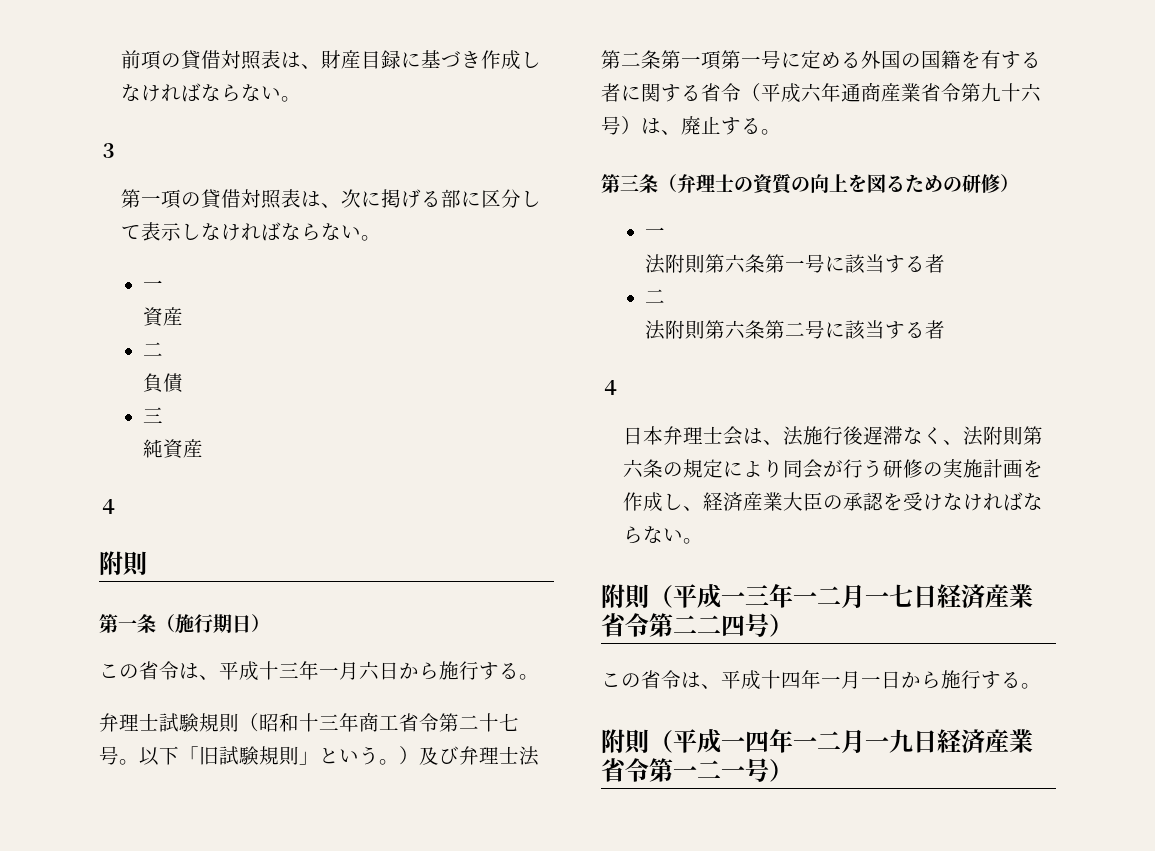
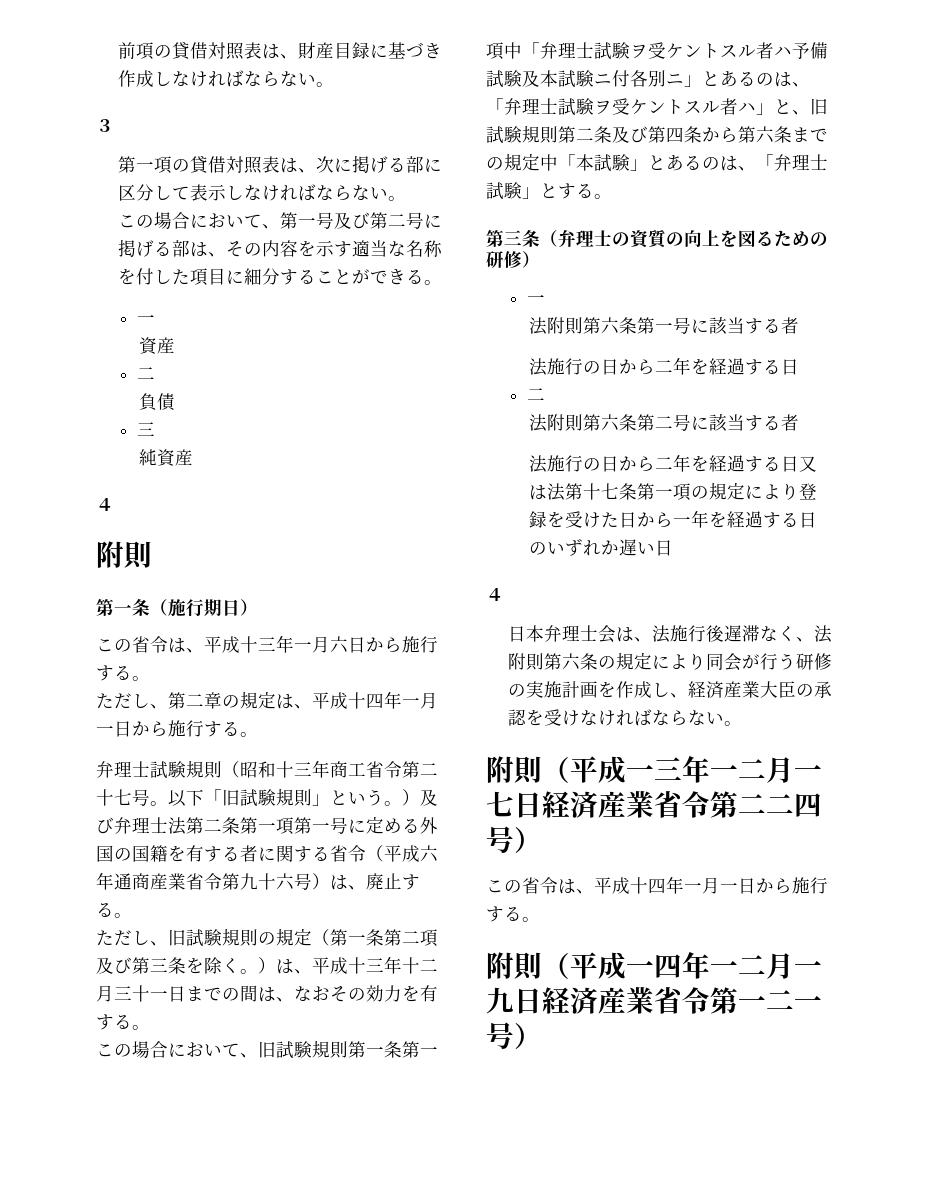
(382, 238) none -> [117,212,442,229] [117,239,442,257] [117,268,442,286] // この場合において、第一号及び第二号に掲げる部は、その内容を示す適当な名称を付した項目に細分することができる。
(539, 677) none -> [96,691,438,709] [96,720,258,737] // ただし、第二章の規定は、平成十四年一月一日から施行する。
(781, 132) none -> [96,928,438,947] [96,956,438,974] [96,985,438,1002] [96,1014,150,1030] [96,1040,438,1059] [486,42,828,60] [486,70,810,88] [486,98,828,116] [486,125,828,144] [486,153,828,172] [486,182,612,200] // ただし、旧試験規則の規定（第一条第二項及び第三条を除く。）は、平成十三年十二月三十一日までの間は、なおその効力を有する。 // この場合において、旧試験規則第一条第一項中「弁理士試験ヲ受ケントスル者ハ予備試験及本試験ニ付各別ニ」とあるのは、「弁理士試験ヲ受ケントスル者ハ」と、旧試験規則第二条及び第四条から第六条までの規定中「本試験」とあるのは、「弁理士試験」とする。
(946, 263) none -> [529,357,800,376] // 法施行の日から二年を経過する日
(946, 329) none -> [529,454,818,473] [529,482,818,501] [529,510,818,528] [529,539,674,556] // 法施行の日から二年を経過する日又は法第十七条第一項の規定により登録を受けた日から一年を経過する日のいずれか遅い日

